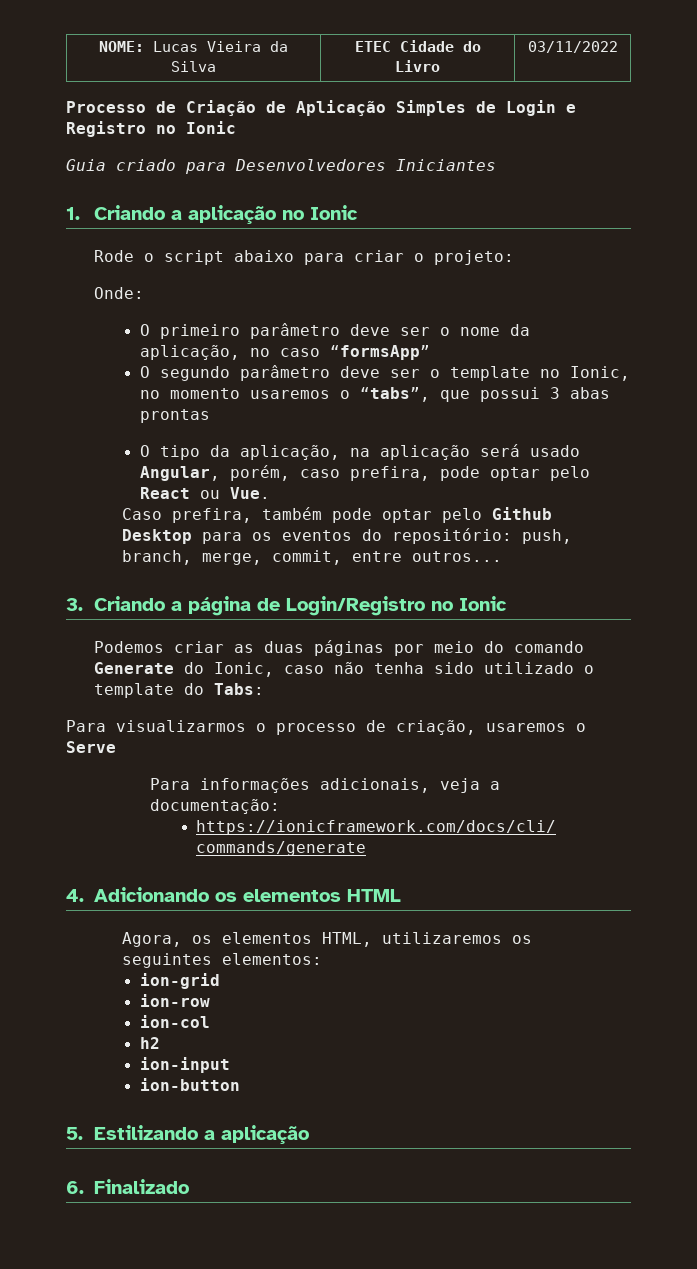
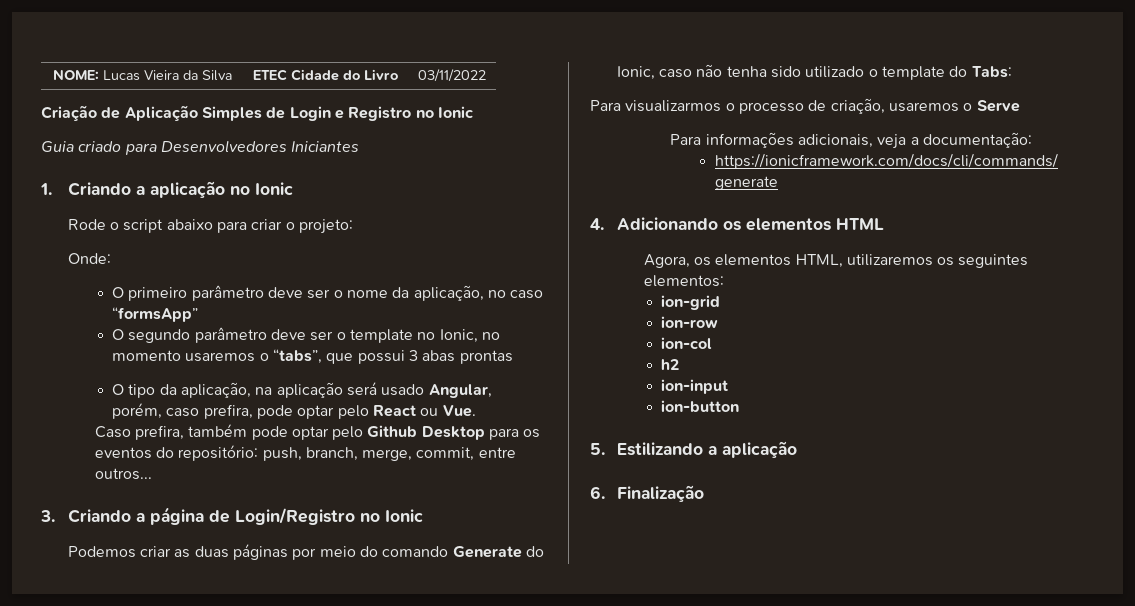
[66,101,176,113] Processo de -> (486, 75) none
[94,1179,190,1194] Finalizado -> [616,485,704,502] Finalização

